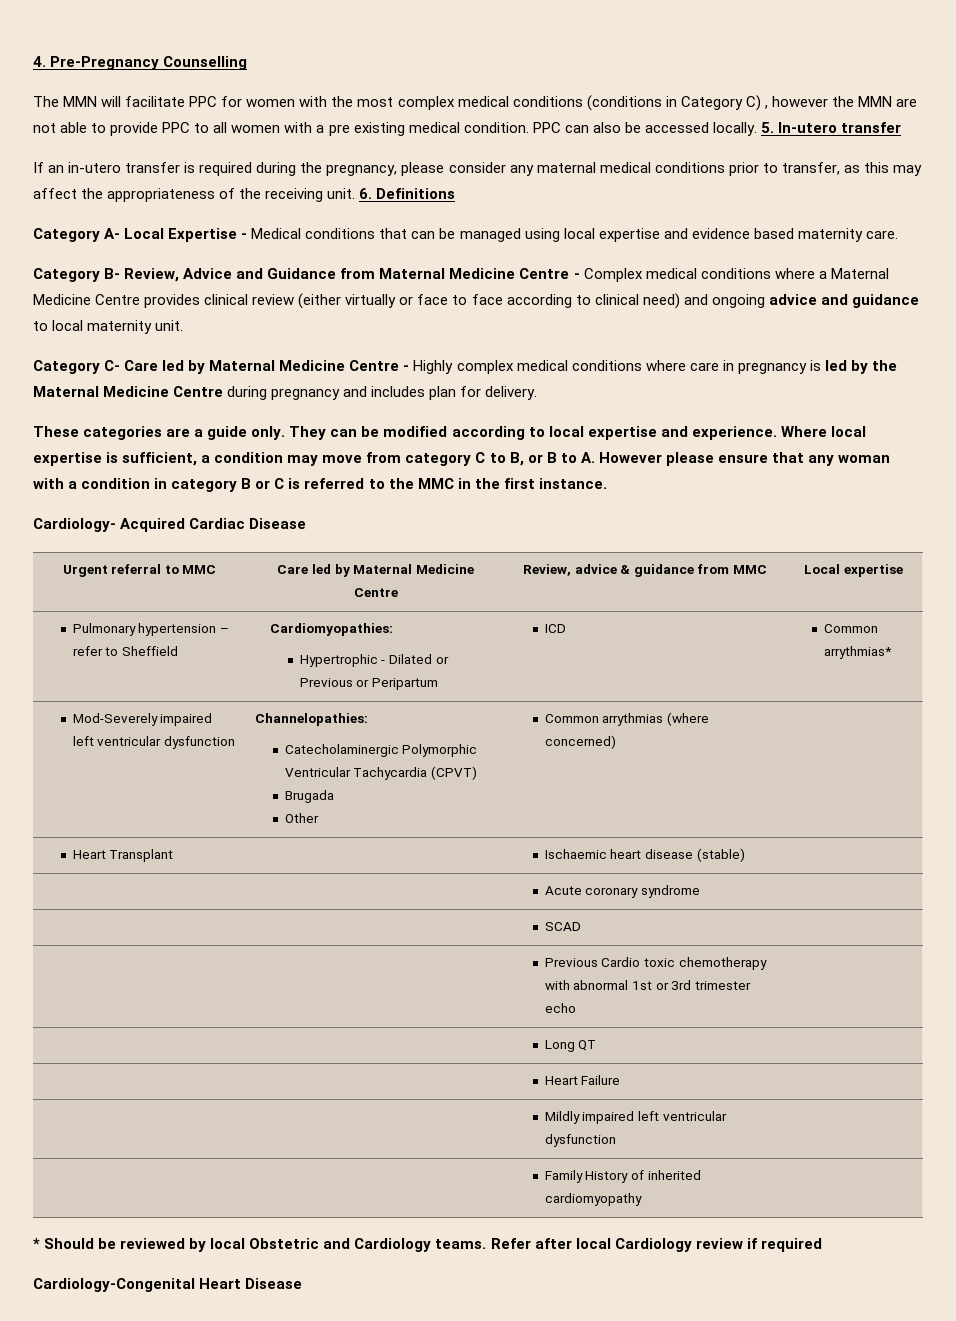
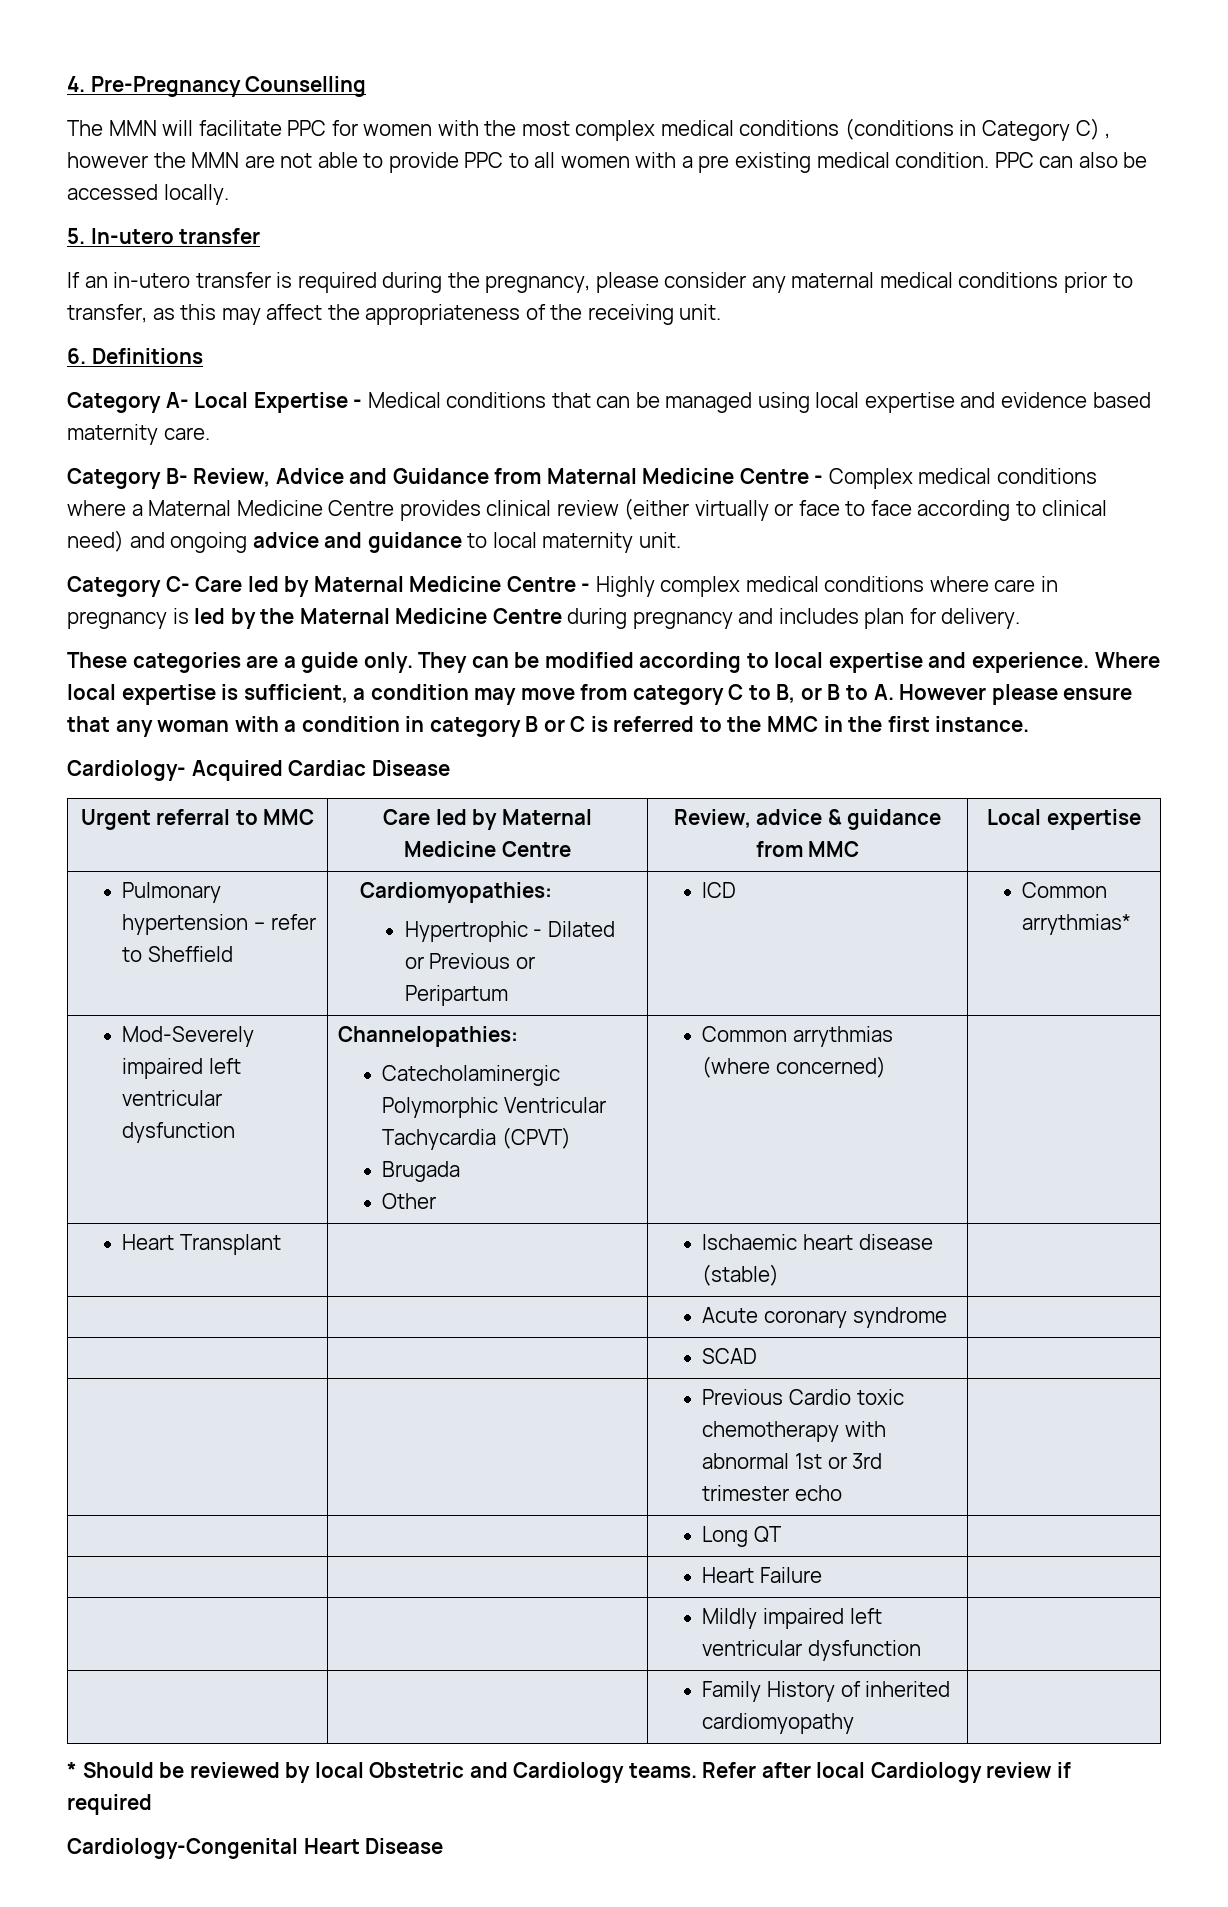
(757, 129) none -> (229, 194) //
(356, 193) none -> (722, 312) //

